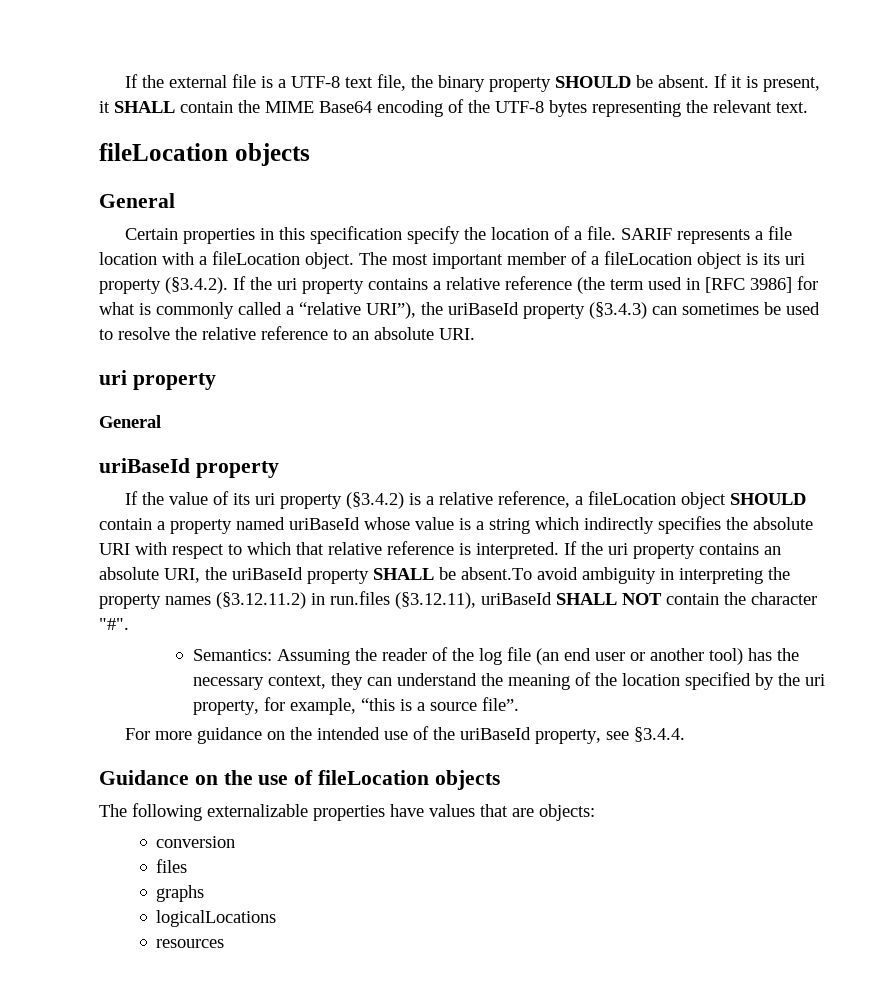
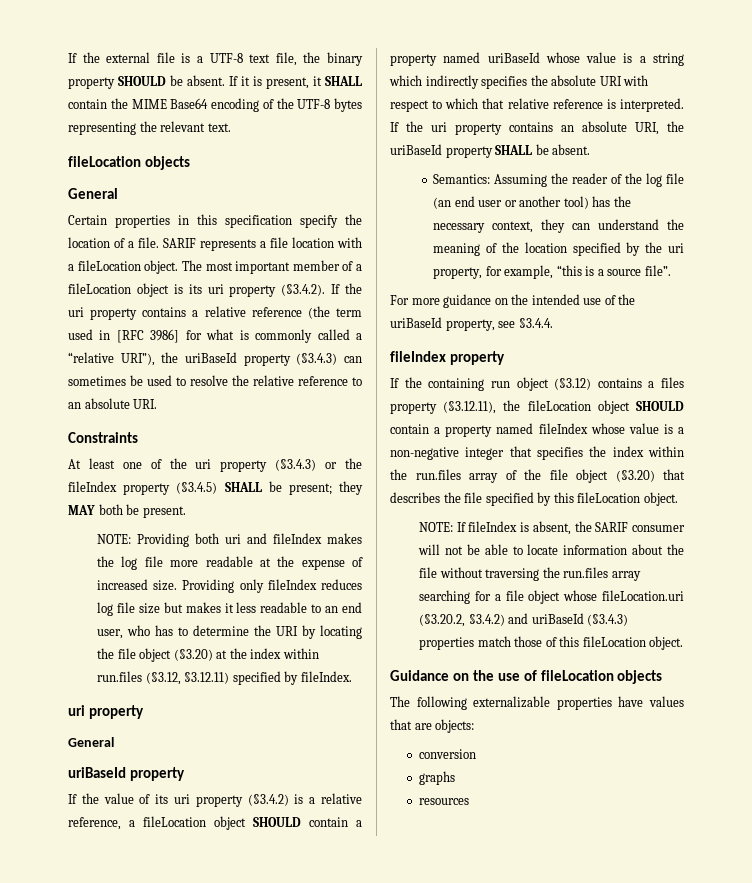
(475, 334) none -> [68,432,138,443] [68,458,362,472] [68,481,363,495] [68,504,186,518] [97,533,362,547] [97,556,364,570] [97,579,362,593] [97,602,362,616] [97,625,362,639] [97,648,319,662] [97,671,352,685] // Constraints // At least one of the uri property (§3.4.3) or the fileIndex property (§3.4.5) SHALL be present; they MAY both be present. // NOTE: Providing both uri and fileIndex makes the log file more readable at the expense of increased size. Providing only fileIndex reduces log file size but makes it less readable to an end user, who has to determine the URI by locating the file object (§3.20) at the index within run.files (§3.12, §3.12.11) specified by fileIndex.
[461,567,790,584] [99,591,817,609] [99,618,129,630] absent.To avoid ambiguity in interpreting the property names (§3.12.11.2) in run.files (§3.12.11), uriBaseId SHALL NOT contain the character "#". -> [552,144,591,155] absent.
(685, 734) none -> [390,351,505,365] [390,377,684,391] [390,400,684,414] [390,423,684,437] [390,446,684,460] [390,469,685,483] [390,492,678,506] [419,521,685,535] [418,544,684,555] [419,567,641,581] [419,590,684,604] [419,613,629,627] [419,636,684,650] // fileIndex property // If the containing run object (§3.12) contains a files property (§3.12.11), the fileLocation object SHOULD contain a property named fileIndex whose value is a non-negative integer that specifies the index within the run.files array of the file object (§3.20) that describes the file specified by this fileLocation object. // NOTE: If fileIndex is absent, the SARIF consumer will not be able to locate information about the file without traversing the run.files array searching for a file object whose fileLocation.uri (§3.20.2, §3.4.2) and uriBaseId (§3.4.3) properties match those of this fileLocation object.
[156,859,188,873] // files -> (476, 754) none
[156,910,277,927] // logicalLocations -> (455, 778) none

